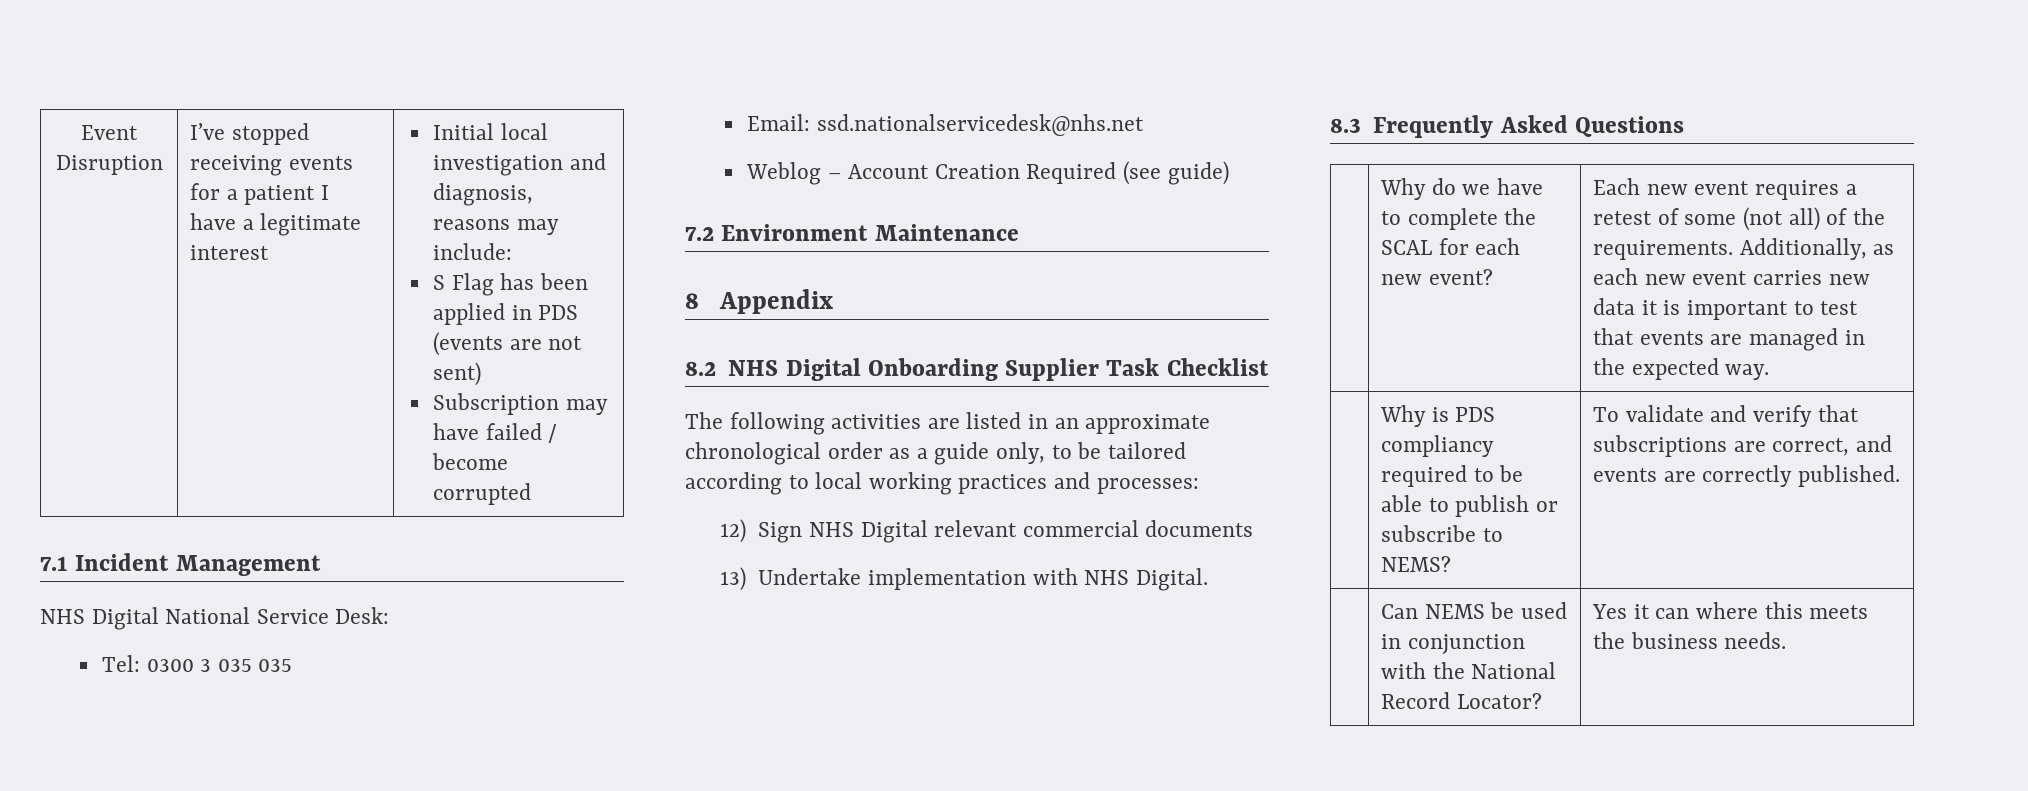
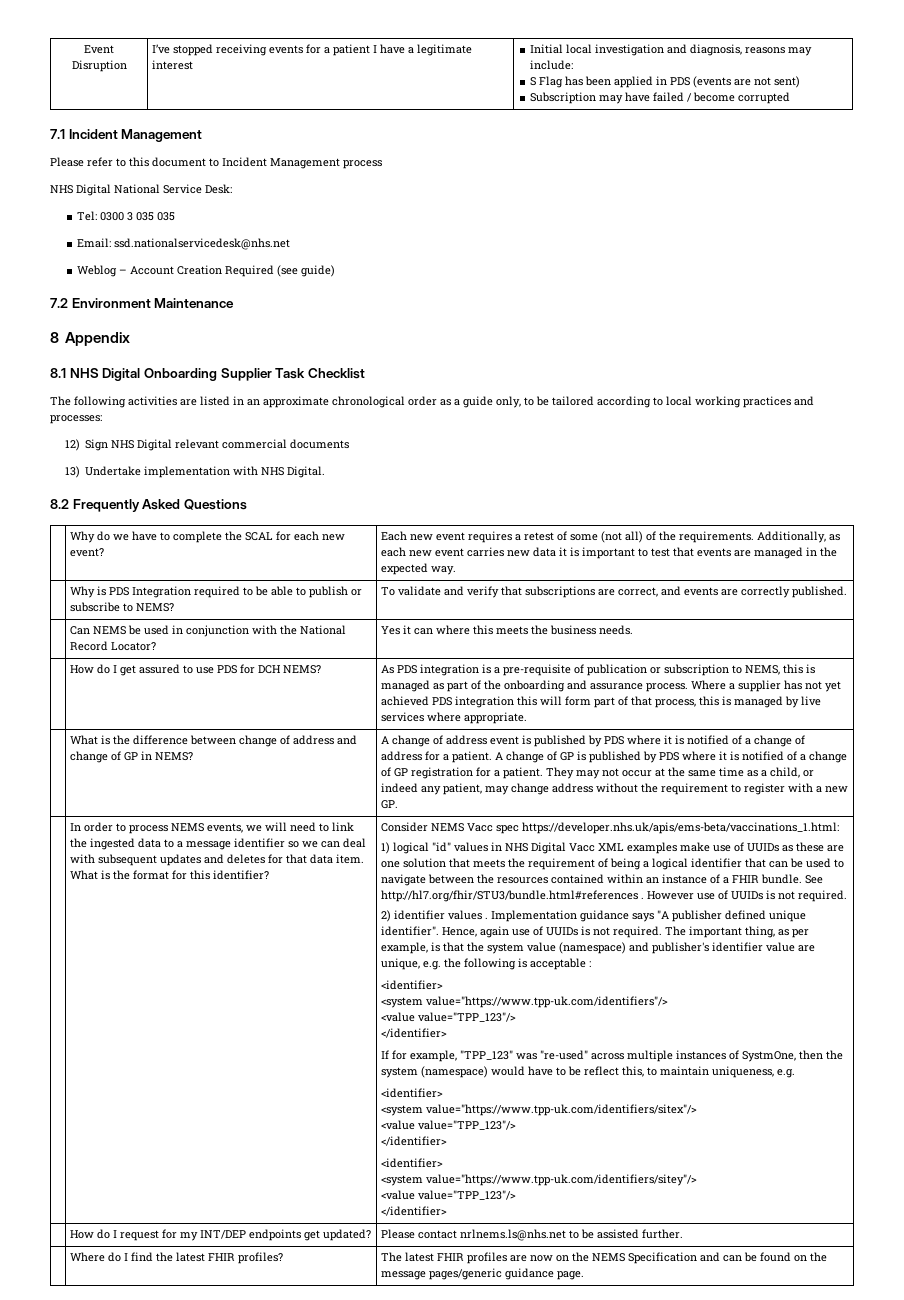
(321, 565) none -> [50,157,382,169] // Please refer to this document to Incident Management process
[685,361,716,376] 8.2 -> [50,368,66,378] 8.1
[1330,118,1361,133] 8.3 -> [50,499,69,509] 8.2
[1381,435,1495,457] compliancy -> [132,586,192,598] Integration
(1787, 640) none -> [70,664,322,676] [381,664,816,676] [381,680,842,692] [381,696,822,708] [381,712,528,724] [70,735,358,747] [70,751,194,763] [381,735,806,747] [381,751,848,763] [381,767,815,779] [381,783,849,795] [381,800,399,809] [70,822,355,834] [70,838,367,850] [70,854,365,866] [70,870,270,880] [381,822,840,834] [381,842,845,854] [381,858,845,870] [381,874,824,886] [381,890,848,902] [381,910,807,922] [381,926,810,938] [381,942,816,954] [381,958,592,970] [381,980,444,990] [381,996,669,1008] [381,1012,517,1022] [381,1028,448,1038] [381,1050,844,1062] [381,1066,796,1078] [381,1088,444,1098] [381,1104,698,1116] [381,1120,517,1130] [381,1136,448,1146] [381,1158,444,1168] [381,1174,698,1186] [381,1190,517,1200] [381,1206,448,1216] [70,1229,372,1241] [381,1229,684,1241] [70,1252,284,1264] [381,1252,828,1264] [381,1268,585,1280] // | How do I get assured to use PDS for DCH NEMS? | As PDS integration is a pre-requisite of publication or subscription to NEMS, this is managed as part of the onboarding and assurance process. Where a supplier has not yet achieved PDS integration this will form part of that process, this is managed by live services where appropriate. // | What is the difference between change of address and change of GP in NEMS? | A change of address event is published by PDS where it is notified of a change of address for a patient. A change of GP is published by PDS where it is notified of a change of GP registration for a patient. They may not occur at the same time as a child, or indeed any patient, may change address without the requirement to register with a new GP. // | In order to process NEMS events, we will need to link the ingested data to a message identifier so we can deal with subsequent updates and deletes for that data item. What is the format for this identifier? | Consider NEMS Vacc spec https://developer.nhs.uk/apis/ems-beta/vaccinations_1.html: // 1) logical "id" values in NHS Digital Vacc XML examples make use of UUIDs as these are one solution that meets the requirement of being a logical identifier that can be used to navigate between the resources contained within an instance of a FHIR bundle. See http://hl7.org/fhir/STU3/bundle.html#references . However use of UUIDs is not required. // 2) identifier values . Implementation guidance says "A publisher defined unique identifier". Hence, again use of UUIDs is not required. The important thing, as per example, is that the system value (namespace) and publisher's identifier value are unique, e.g. the following is acceptable : // <identifier> // <system value="https://www.tpp-uk.com/identifiers"/> // <value value="TPP_123"/> // </identifier> // If for example, "TPP_123" was "re-used" across multiple instances of SystmOne, then the system (namespace) would have to be reflect this, to maintain uniqueness, e.g. // <identifier> // <system value="https://www.tpp-uk.com/identifiers/sitex"/> // <value value="TPP_123"/> // </identifier> // <identifier> // <system value="https://www.tpp-uk.com/identifiers/sitey"/> // <value value="TPP_123"/> // </identifier> // | How do I request for my INT/DEP endpoints get updated? | Please contact nrlnems.ls@nhs.net to be assisted further. // | Where do I find the latest FHIR profiles? | The latest FHIR profiles are now on the NEMS Specification and can be found on the message pages/generic guidance page.

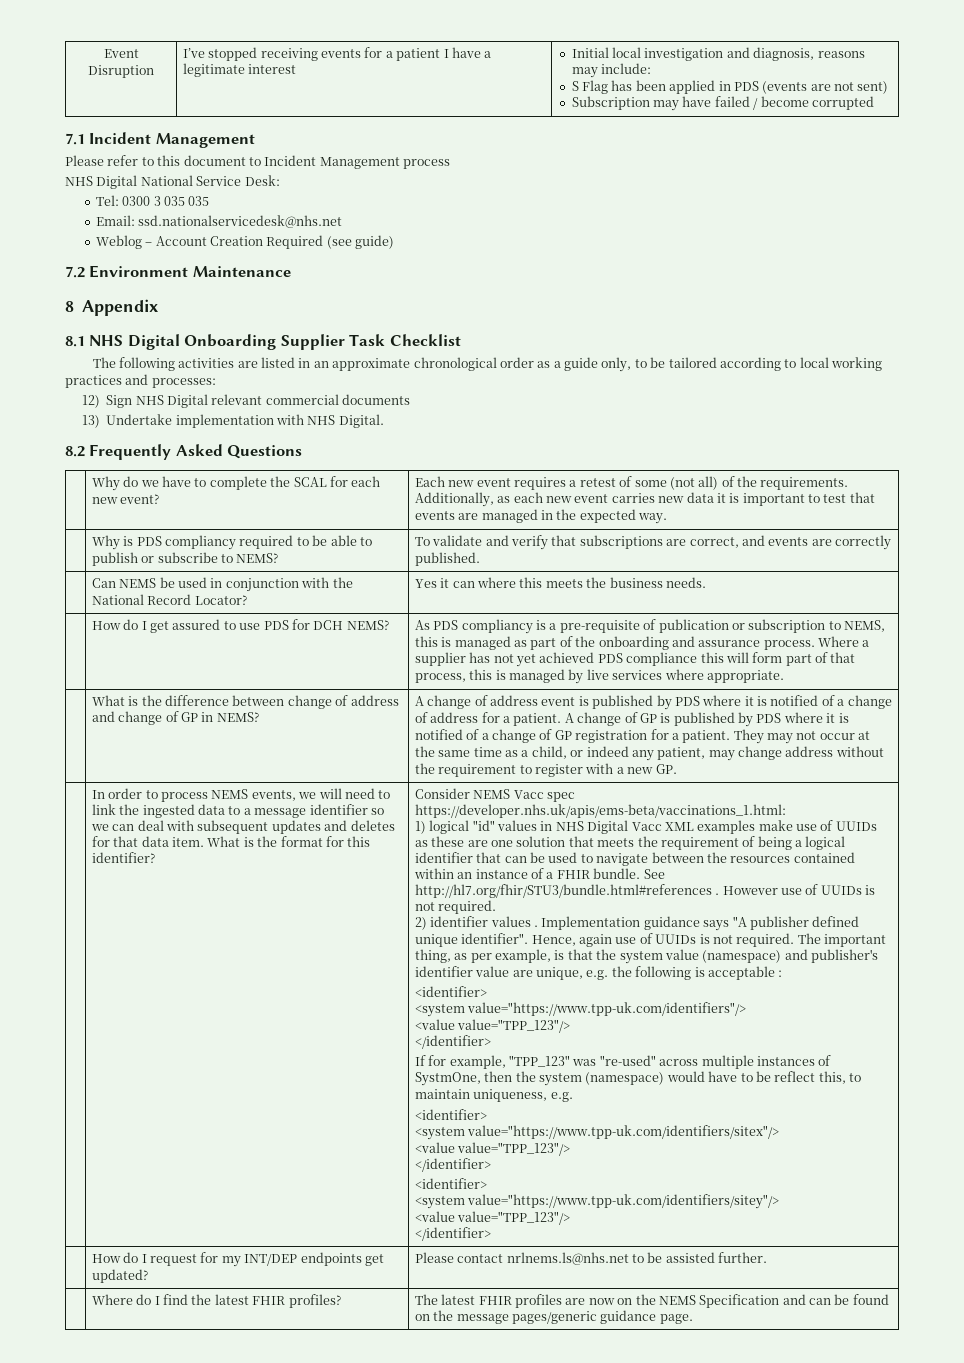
[132,586,192,598] Integration -> [165,535,237,550] compliancy
[420,664,480,676] integration -> [461,619,533,634] compliancy
[455,696,515,708] integration -> [626,652,698,666] compliance

